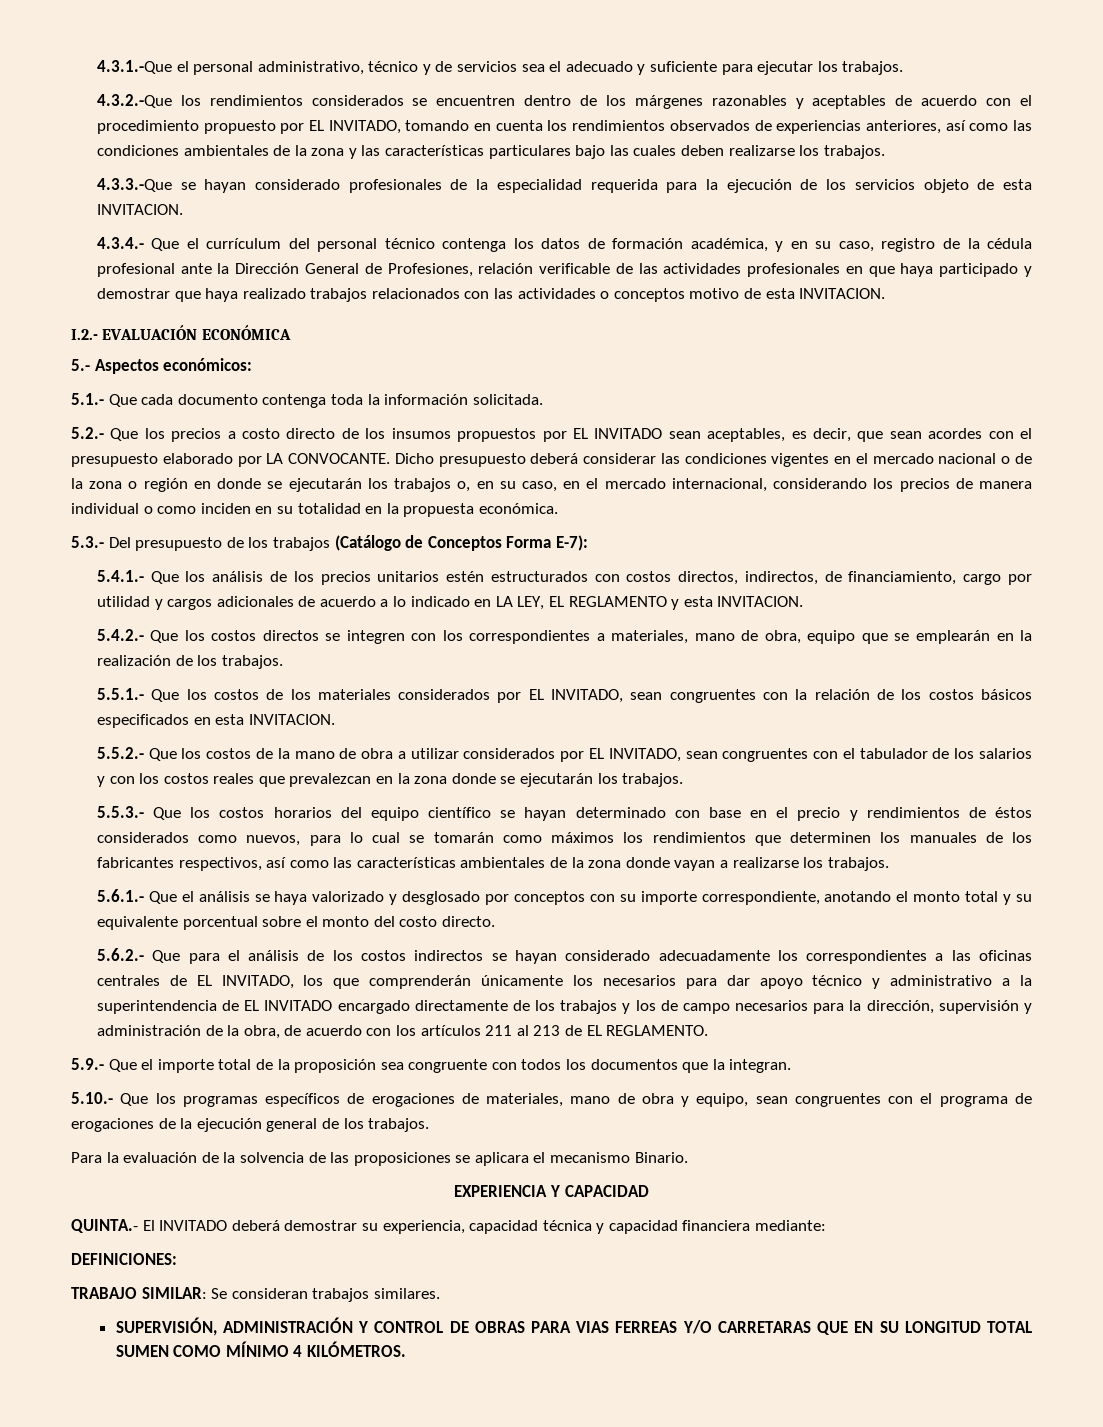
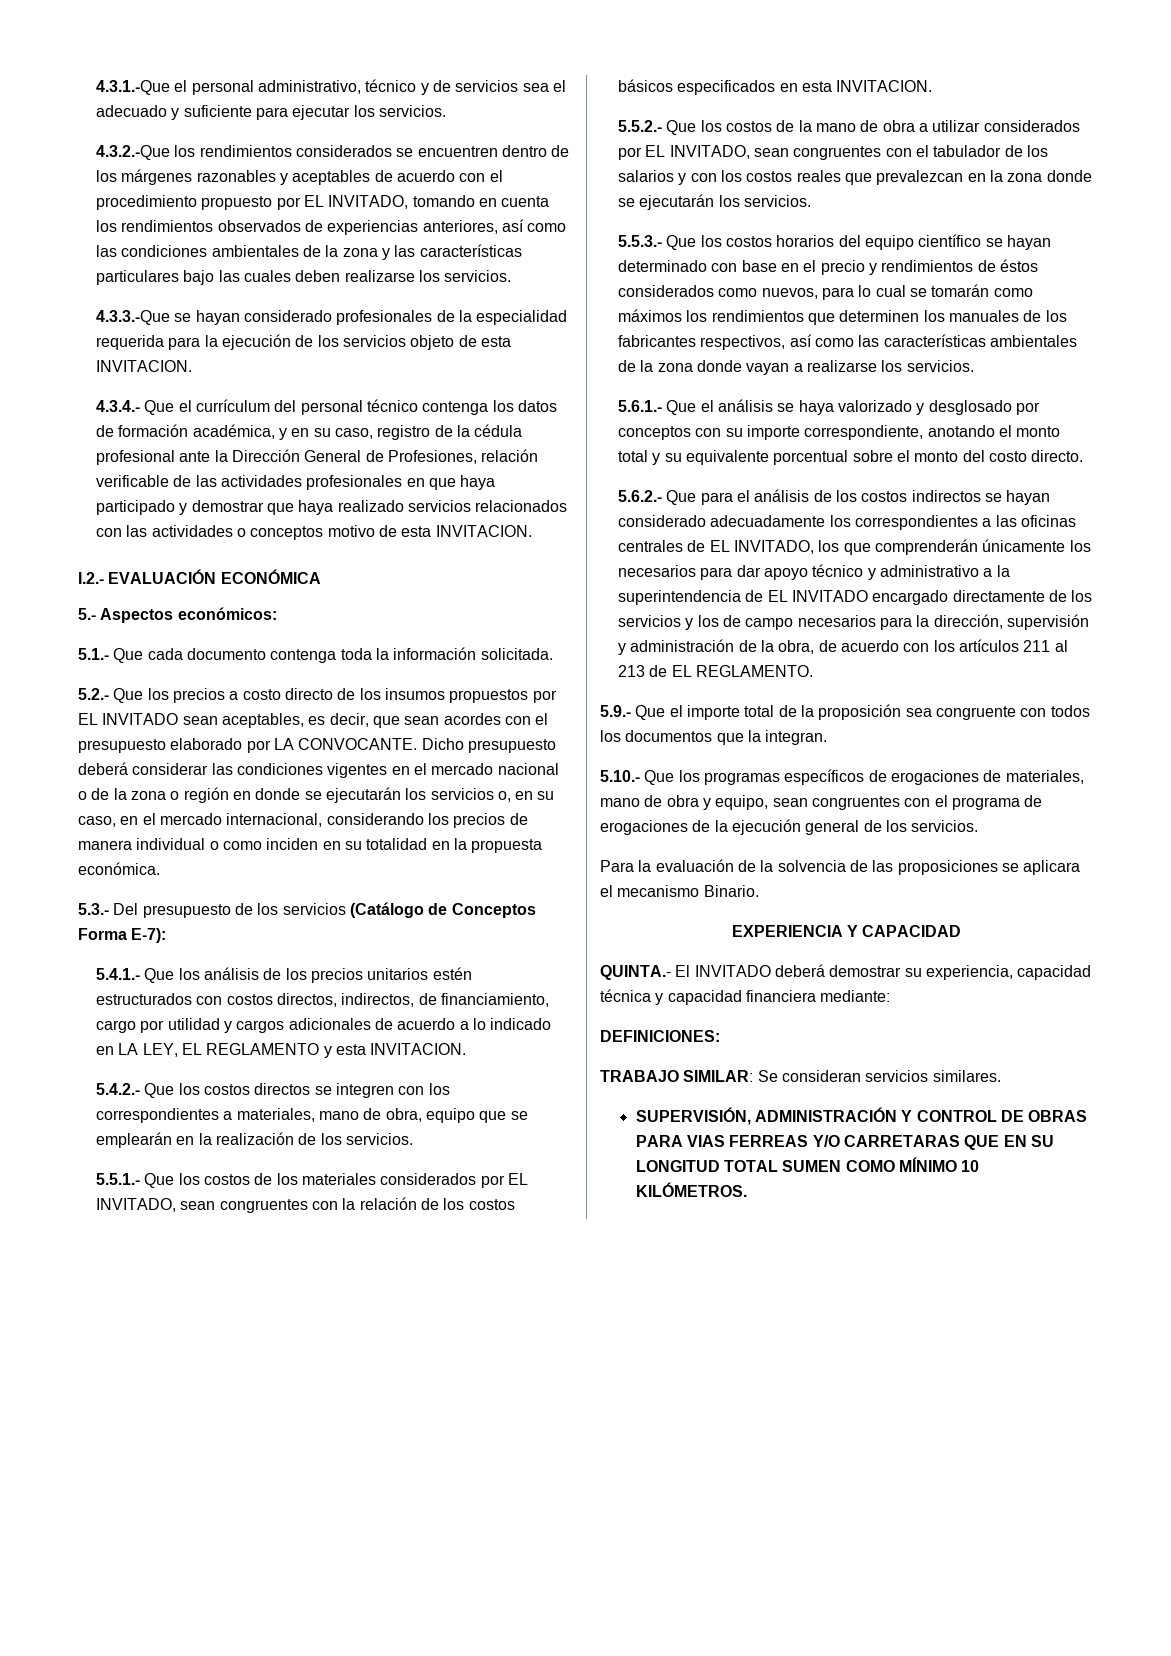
[842,61,904,75] trabajos. -> [378,105,446,117] servicios.
[823,145,885,159] trabajos. -> [444,270,512,282] servicios.
[310,288,368,302] trabajos -> [407,500,471,512] servicios
[394,478,452,492] trabajos -> [430,788,494,800] servicios
[272,537,330,551] trabajos -> [282,903,346,915] servicios
[221,655,283,669] trabajos. -> [345,1133,413,1145] servicios.
[622,773,684,787] trabajos. -> [743,195,811,207] servicios.
[827,857,889,871] trabajos. -> [906,360,974,372] servicios.
[560,1000,618,1014] trabajos -> [618,615,682,627] servicios
[368,1118,430,1132] trabajos. -> [911,820,979,832] servicios.
[312,1288,370,1302] trabajos -> [865,1070,929,1082] servicios
[293,1345,303,1357] 4 -> [961,1160,980,1172] 10

